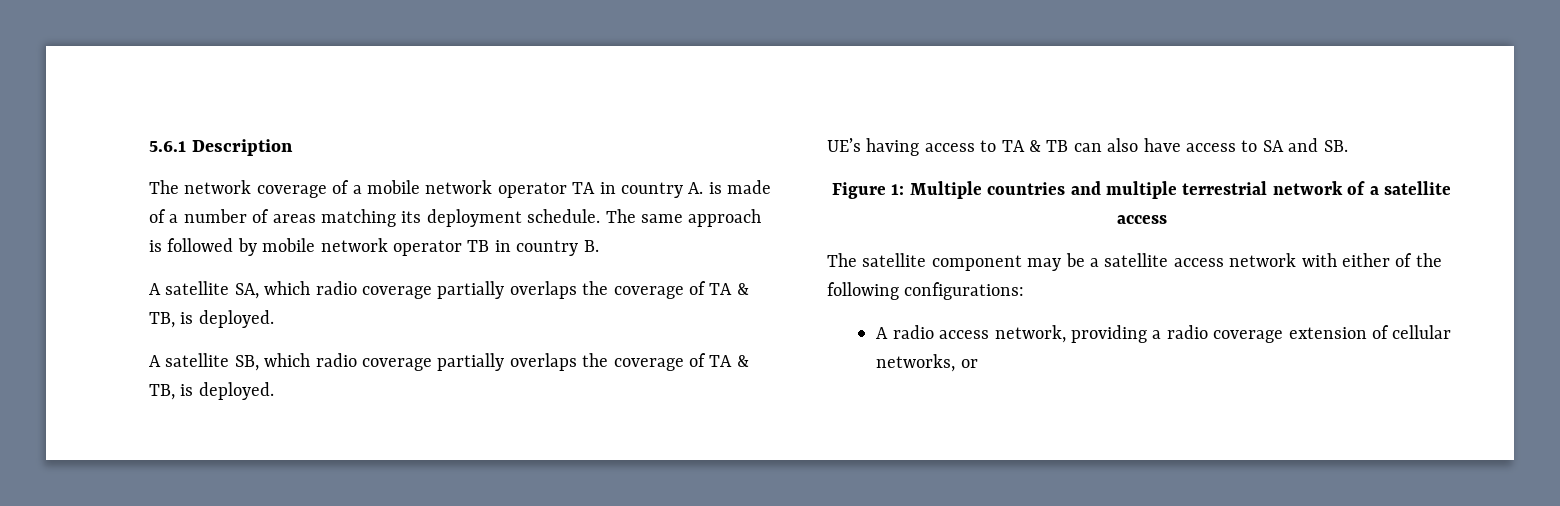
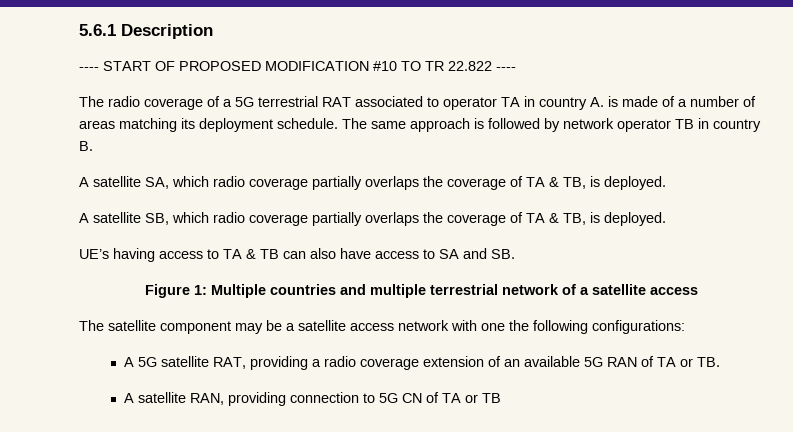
[149,180,252,194] // The network -> [79,61,516,71] [79,96,140,107] // ---- START OF PROPOSED MODIFICATION #10 TO TR 22.822 ---- // The radio
[367,180,493,194] mobile network -> [235,96,439,107] 5G terrestrial RAT associated to
[262,238,316,252] mobile -> (560, 125) none
[1342,253,1413,267] either of -> [481,323,505,331] one
[892,325,1066,343] radio access network, -> [137,356,246,369] 5G satellite RAT,
[1392,325,1452,339] [876,354,978,372] cellular networks, or -> [503,356,720,367] [123,392,501,406] an available 5G RAN of TA or TB. // A satellite RAN, providing connection to 5G CN of TA or TB

